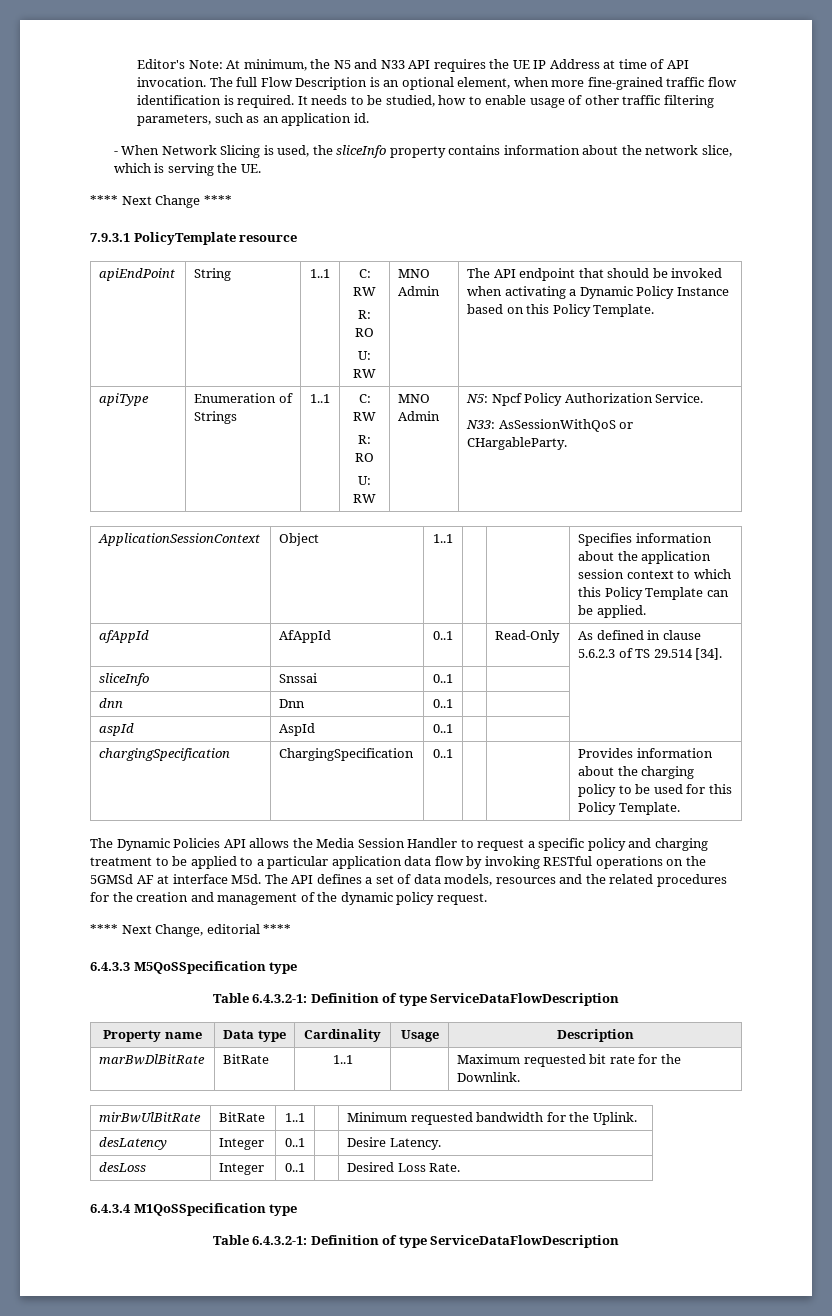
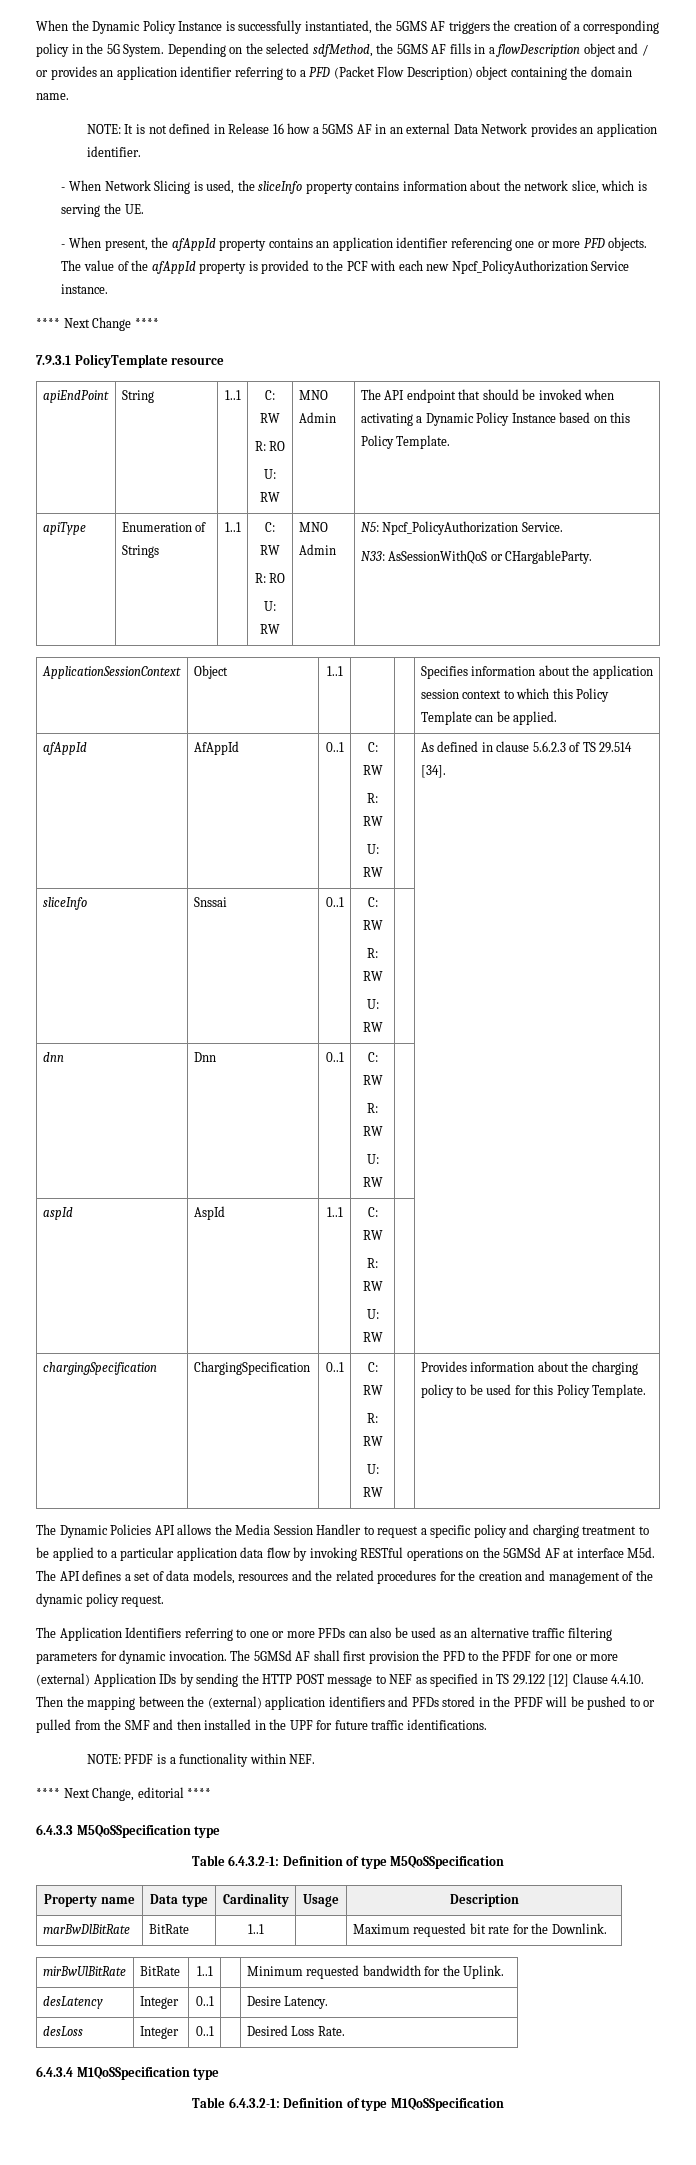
[137,59,689,72] [137,77,737,90] [137,95,714,108] [137,113,369,126] Editor's Note: At minimum, the N5 and N33 API requires the UE IP Address at time of API invocation. The full Flow Description is an optional element, when more fine-grained traffic flow identification is required. It needs to be studied, how to enable usage of other traffic filtering parameters, such as an application id. -> [36,20,660,34] [36,43,648,57] [36,66,632,80] [36,93,69,100] [86,123,657,137] [86,146,141,157] When the Dynamic Policy Instance is successfully instantiated, the 5GMS AF triggers the creation of a corresponding policy in the 5G System. Depending on the selected sdfMethod, the 5GMS AF fills in a flowDescription object and / or provides an application identifier referring to a PFD (Packet Flow Description) object containing the domain name. // NOTE: It is not defined in Release 16 how a 5GMS AF in an external Data Network provides an application identifier.
(261, 168) none -> [61,237,648,251] [61,260,630,274] [61,284,109,294] // - When present, the afAppId property contains an application identifier referencing one or more PFD objects. The value of the afAppId property is provided to the PCF with each new Npcf_PolicyAuthorization Service instance.
[491,393,653,406] Npcf Policy Authorization -> [382,521,519,535] Npcf_PolicyAuthorization
[495,630,561,643] | Read-Only -> [367,742,378,752] [362,765,383,775] [367,793,378,803] [362,816,383,826] [366,844,379,854] [362,867,383,877] C: RW // R: RW // U: RW |
[99,698,124,708] [279,699,306,708] [433,699,453,708] [99,723,135,736] [279,723,316,736] [433,724,453,733] [99,748,231,761] [279,748,415,761] [433,749,453,758] | | // dnn | Dnn | 0..1 | | | // aspId | AspId | 0..1 | | | // chargingSpecification | ChargingSpecification | 0..1 | -> [367,897,378,907] [362,920,383,930] [367,948,378,958] [362,971,383,981] [366,999,379,1009] [362,1022,383,1032] [42,1052,64,1062] [193,1052,216,1062] [325,1052,344,1062] [367,1052,378,1062] [362,1075,383,1085] [367,1103,378,1113] [362,1126,383,1136] [366,1154,379,1164] [362,1177,383,1187] [42,1207,73,1220] [193,1206,225,1220] [326,1207,343,1217] [367,1207,378,1217] [362,1230,383,1240] [367,1258,378,1268] [362,1281,383,1291] [366,1309,379,1319] [362,1332,383,1342] [42,1362,157,1375] [193,1361,310,1375] [325,1362,344,1372] [367,1362,378,1372] [362,1385,383,1395] [367,1413,378,1423] [362,1436,383,1446] [366,1464,379,1474] [362,1487,383,1497] C: RW // R: RW // U: RW | | // dnn | Dnn | 0..1 | C: RW // R: RW // U: RW | | // aspId | AspId | 1..1 | C: RW // R: RW // U: RW | | // chargingSpecification | ChargingSpecification | 0..1 | C: RW // R: RW // U: RW
(487, 899) none -> [36,1627,612,1641] [36,1650,619,1664] [36,1673,645,1687] [36,1696,656,1710] [36,1719,487,1733] [86,1753,316,1767] // The Application Identifiers referring to one or more PFDs can also be used as an alternative traffic filtering parameters for dynamic invocation. The 5GMSd AF shall first provision the PFD to the PFDF for one or more (external) Application IDs by sending the HTTP POST message to NEF as specified in TS 29.122 [12] Clause 4.4.10. Then the mapping between the (external) application identifiers and PFDs stored in the PFDF will be pushed to or pulled from the SMF and then installed in the UPF for future traffic identifications. // NOTE: PFDF is a functionality within NEF.
[430,993,620,1006] ServiceDataFlowDescription -> [390,1856,505,1869] M5QoSSpecification
[430,1235,620,1248] ServiceDataFlowDescription -> [390,2098,504,2111] M1QoSSpecification

